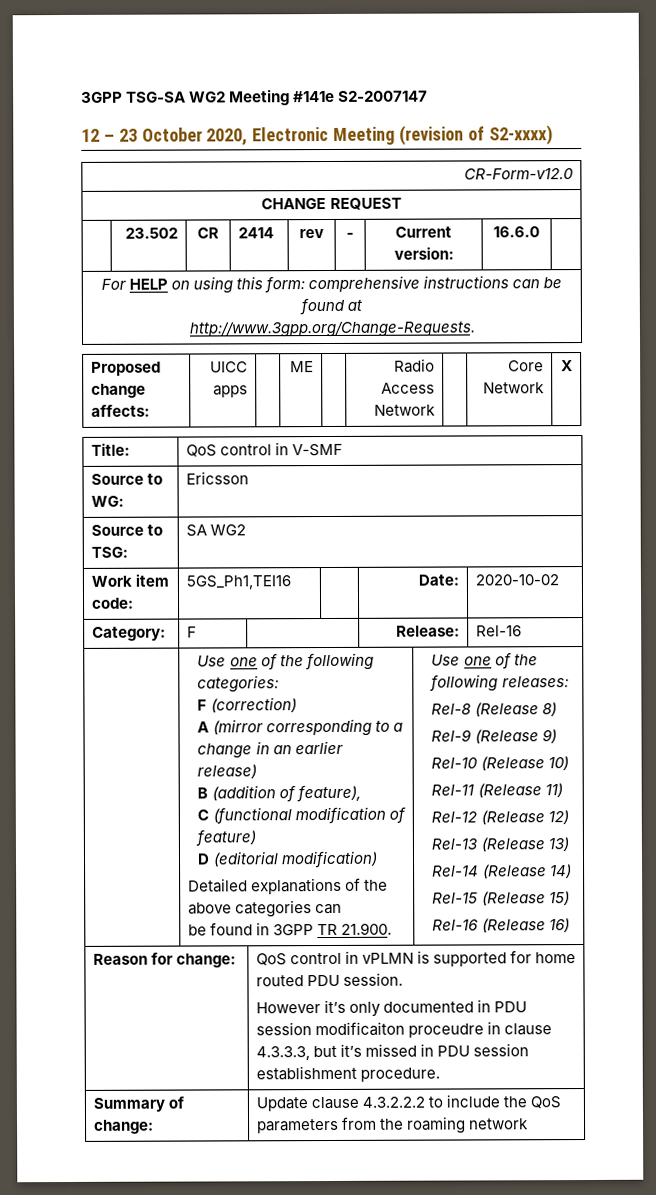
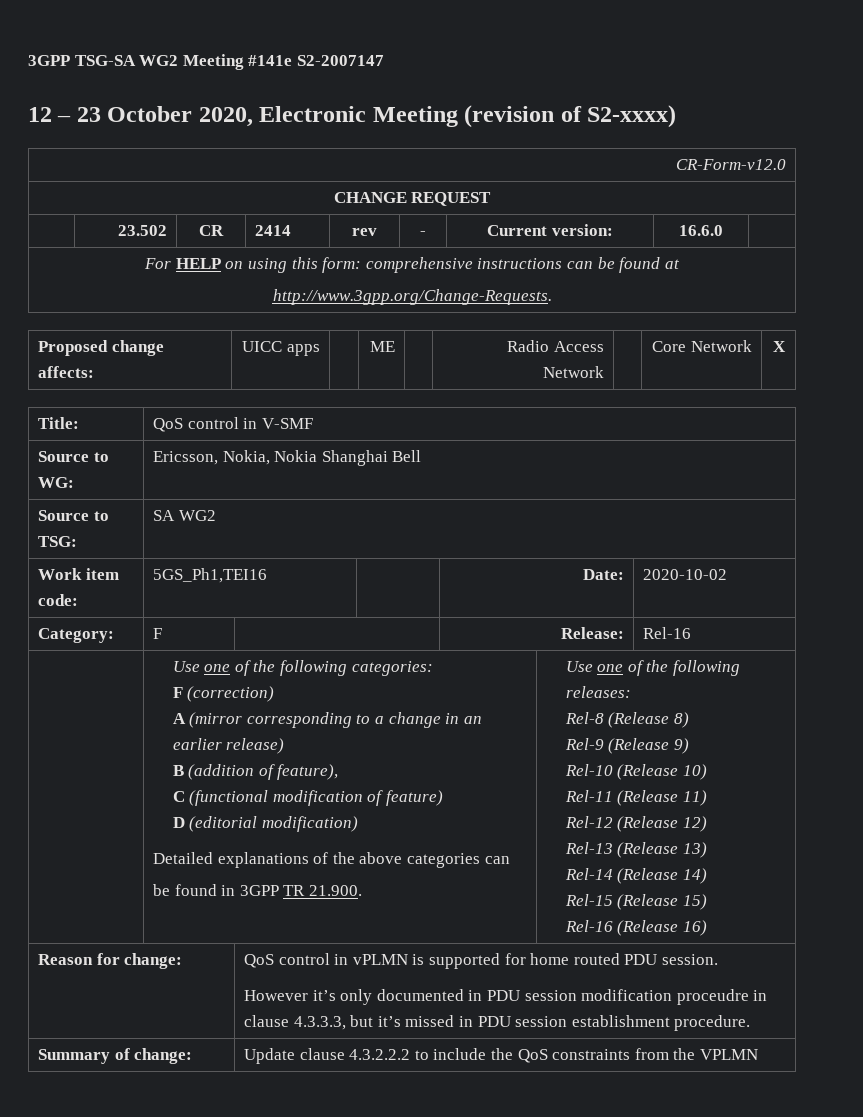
[185,471,249,485] Ericsson -> [153,450,422,466] Ericsson, Nokia, Nokia Shanghai Bell
[314,1021,405,1037] modificaiton -> [581,989,673,1001] modification
[256,1118,339,1134] parameters -> [552,1049,631,1060] constraints
[405,1116,529,1134] roaming network -> [699,1049,758,1060] VPLMN

